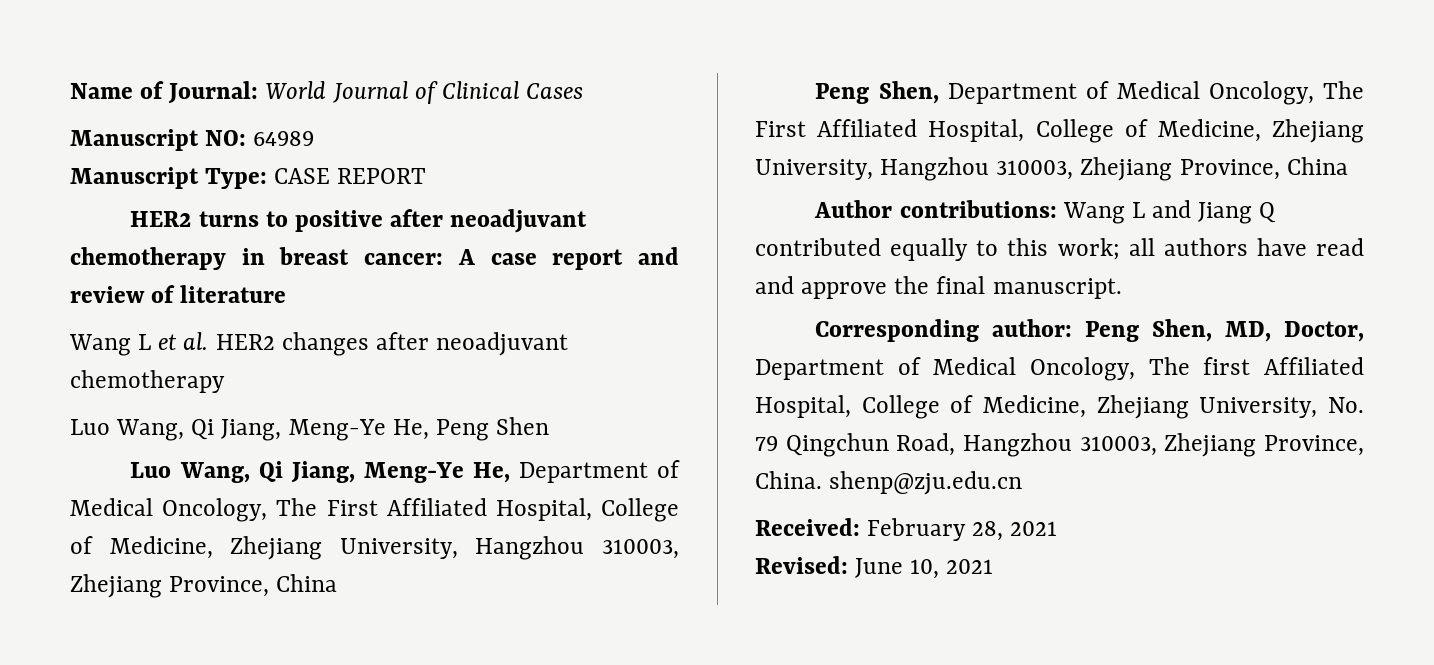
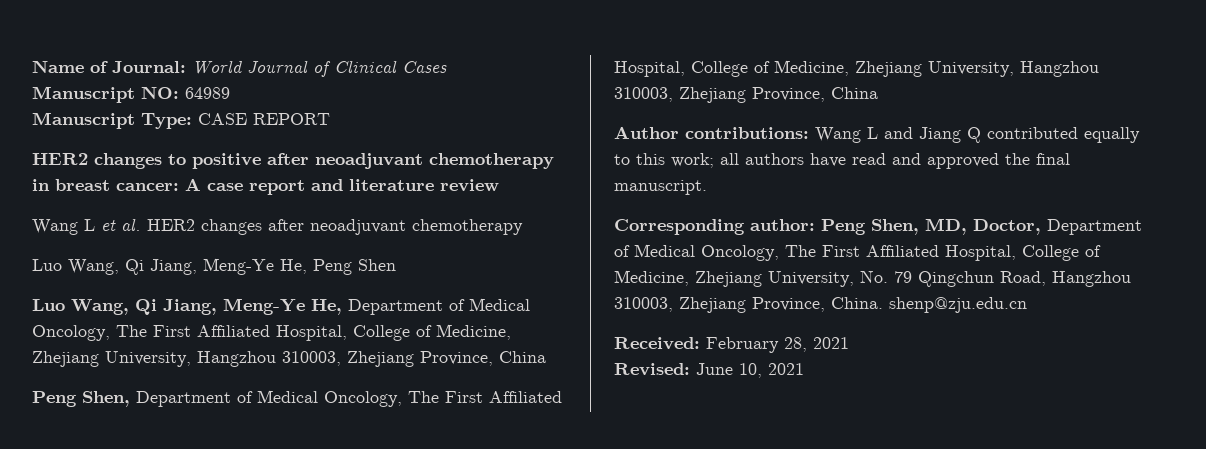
[198,211,259,227] turns -> [94,153,162,169] changes
(679, 256) none -> [349,179,434,191] literature
[151,285,287,303] of literature -> (499, 185) none
[801,282,888,299] approve -> [927,153,999,169] approved
[1203,357,1251,375] first -> [822,245,860,257] First

